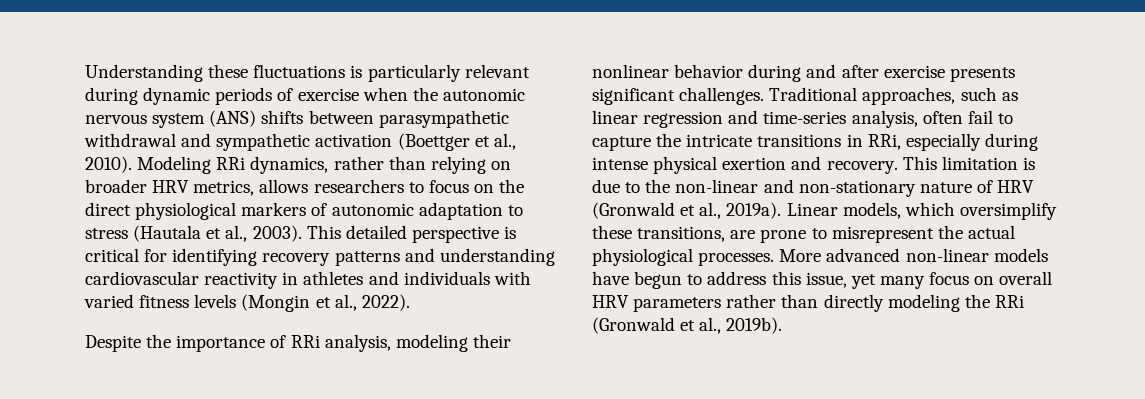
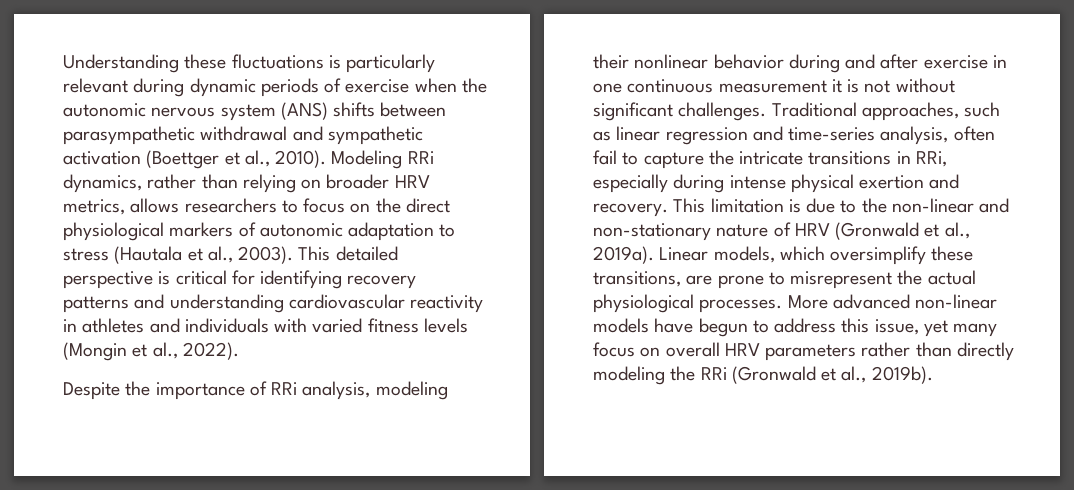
[949,67,1015,82] presents -> [992,55,1007,68] [593,78,955,93] in one continuous measurement it is not without

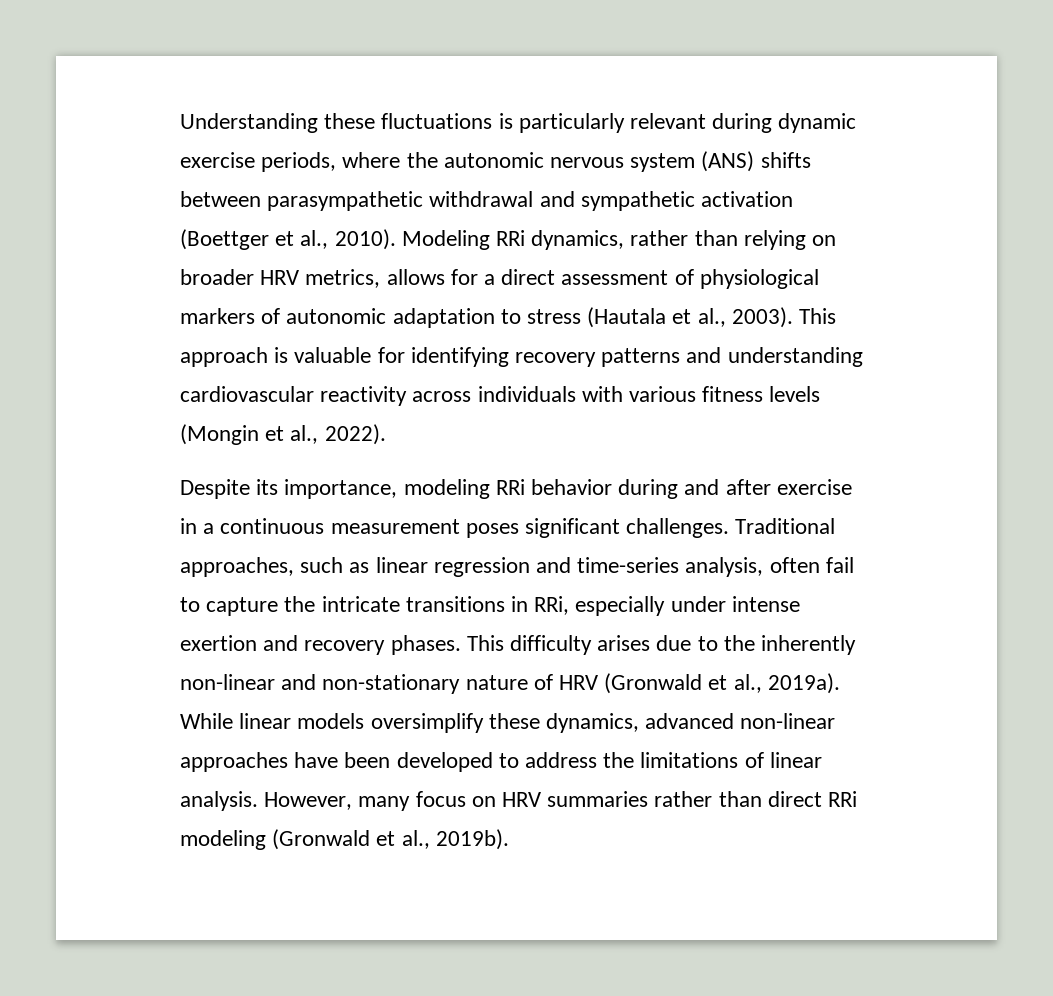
[260,78,457,97] periods of exercise when -> [180,152,401,172] exercise periods, where
[184,198,450,213] researchers to focus on the direct -> [450,269,694,285] for a direct assessment of
[335,246,398,261] [63,270,227,289] detailed perspective is critical -> [180,347,372,367] approach is valuable
[63,318,180,333] in athletes and -> [412,391,472,402] across
[312,318,363,333] varied -> [629,386,697,402] various
[125,381,448,400] [593,54,709,69] the importance of RRi analysis, modeling their nonlinear -> [256,479,525,499] its importance, modeling RRi
[593,83,622,93] one -> [203,523,215,534] a
[831,78,955,93] it is not without -> [465,523,519,538] poses
[673,174,960,193] [593,198,801,217] during intense physical exertion and recovery. This limitation is -> [670,596,800,612] [180,635,651,655] under intense exertion and recovery phases. This difficulty arises
(887, 205) none -> [761,635,857,655] inherently
[659,246,974,265] [593,270,976,289] [593,294,998,313] [593,318,998,337] [593,342,1014,361] [593,366,727,385] Linear models, which oversimplify these transitions, are prone to misrepresent the actual physiological processes. More advanced non-linear models have begun to address this issue, yet many focus on overall HRV parameters rather than directly modeling the RRi -> [180,713,836,733] [180,752,822,772] [180,791,858,811] [180,830,266,850] While linear models oversimplify these dynamics, advanced non-linear approaches have been developed to address the limitations of linear analysis. However, many focus on HRV summaries rather than direct RRi modeling

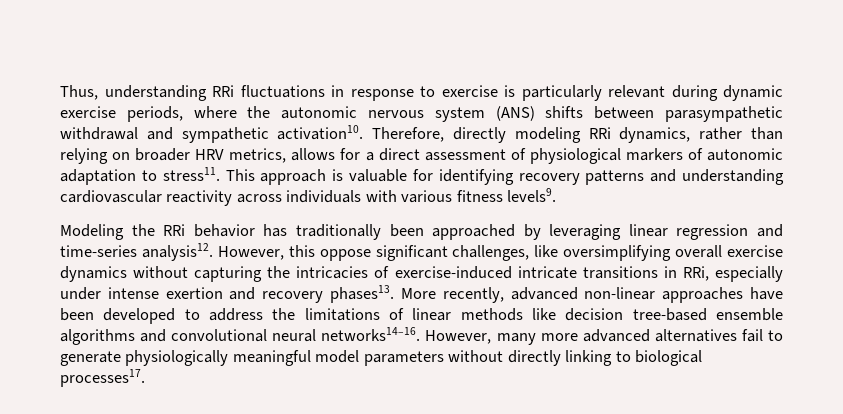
[180,113,493,133] Understanding these fluctuations -> [60,85,498,101] Thus, understanding RRi fluctuations in response to exercise
[701,191,794,207] [180,229,490,250] activation (Boettger et al., 2010). Modeling -> [277,125,581,143] activation10. Therefore, directly modeling
[527,307,793,328] stress (Hautala et al., 2003). -> [162,167,220,181] stress11.
[769,386,821,402] [180,424,386,445] [180,479,852,499] [180,518,836,538] [180,557,854,577] [180,596,316,616] levels (Mongin et al., 2022). // Despite its importance, modeling RRi behavior during and after exercise in a continuous measurement poses significant challenges. Traditional approaches, such as linear regression and time-series analysis, often fail to capture the -> [507,188,557,202] [60,224,784,240] [60,243,783,261] [60,266,512,282] levels9. // Modeling the RRi behavior has traditionally been approached by leveraging linear regression and time-series analysis12. However, this oppose significant challenges, like oversimplifying overall exercise dynamics without capturing the intricacies of exercise-induced
[390,635,857,655] [180,673,840,694] [180,713,640,733] phases. This difficulty arises due to the inherently non-linear and non-stationary nature of HRV (Gronwald et al., 2019a). While linear models oversimplify these dynamics, -> [330,285,504,303] phases13. More recently,
[180,791,858,811] [180,829,509,850] analysis. However, many focus on HRV summaries rather than direct RRi modeling (Gronwald et al., 2019b). -> [460,308,783,321] [60,327,783,345] [60,350,703,366] [60,369,145,387] methods like decision tree-based ensemble algorithms and convolutional neural networks14–16. However, many more advanced alternatives fail to generate physiologically meaningful model parameters without directly linking to biological processes17.

